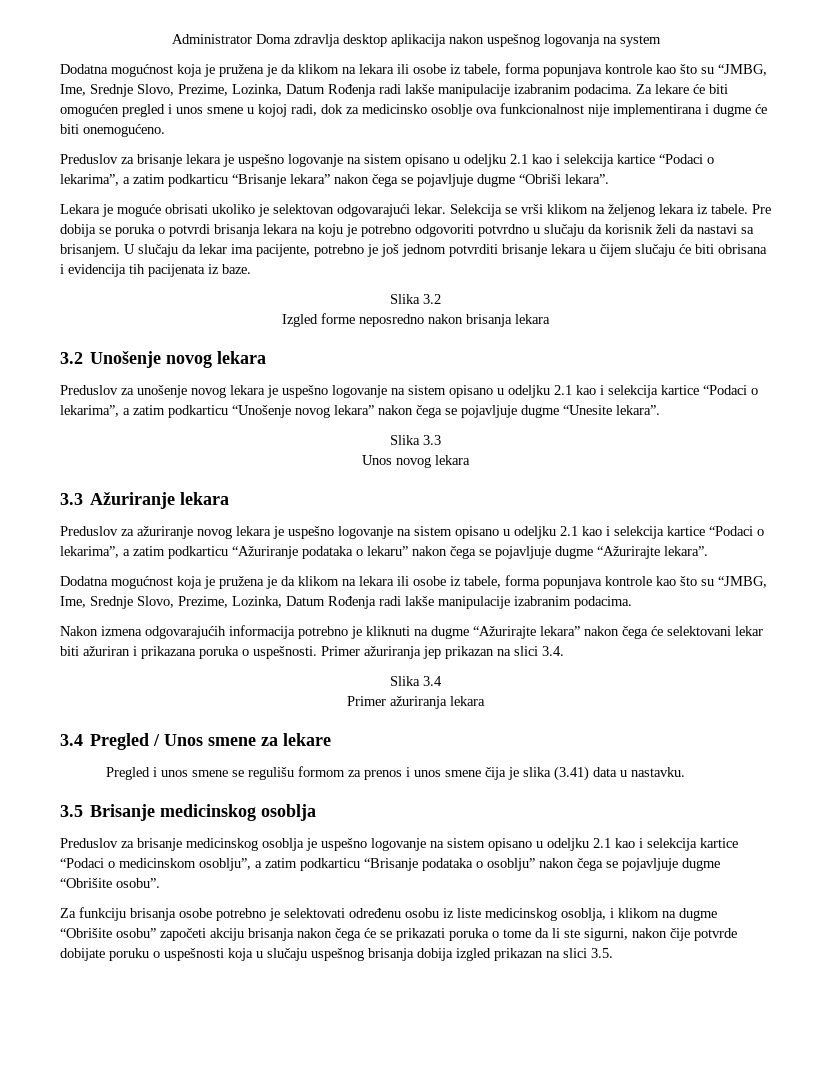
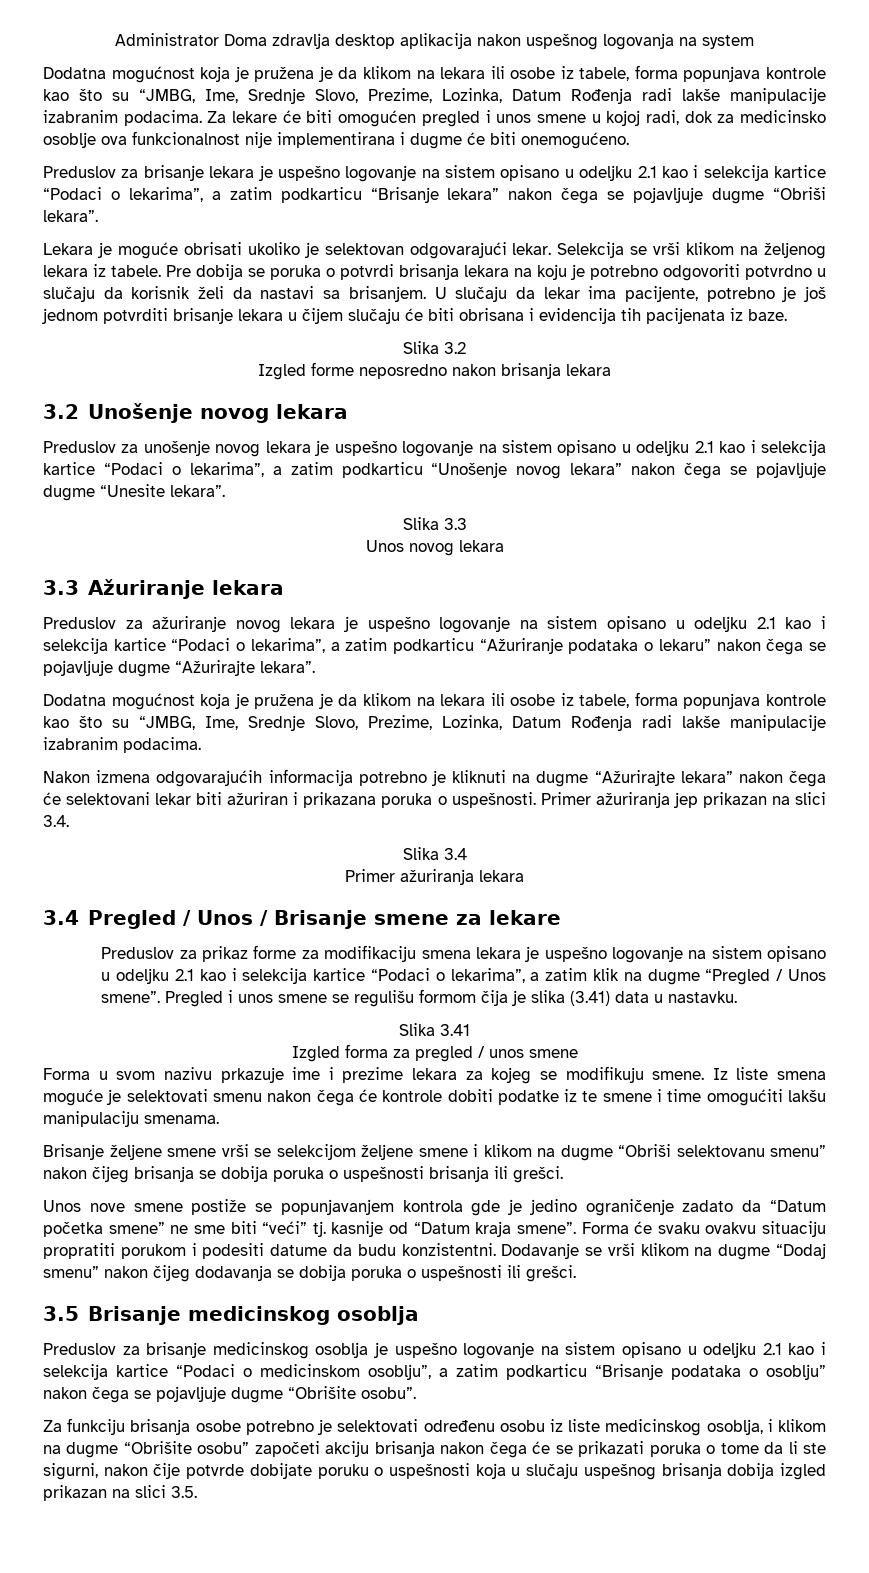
(204, 740) none -> [259,910,367,929] / Brisanje
(332, 739) none -> [101,945,826,963] [101,968,827,985] [101,991,161,1003] Preduslov za prikaz forme za modifikaciju smena lekara je uspešno logovanje na sistem opisano u odeljku 2.1 kao i selekcija kartice “Podaci o lekarima”, a zatim klik na dugme “Pregled / Unos smene”.
[348,767,482,780] za prenos i unos smene -> (477, 996) none
(686, 772) none -> [399,1023,470,1036] [291,1044,578,1062] [43,1066,826,1084] [43,1089,826,1106] [43,1111,219,1127] [43,1144,826,1161] [43,1166,563,1183] [43,1199,826,1216] [43,1221,826,1237] [43,1243,827,1260] [43,1265,576,1282] // Slika 3.41 // Izgled forma za pregled / unos smene // Forma u svom nazivu prkazuje ime i prezime lekara za kojeg se modifikuju smene. Iz liste smena moguće je selektovati smenu nakon čega će kontrole dobiti podatke iz te smene i time omogućiti lakšu manipulaciju smenama. // Brisanje željene smene vrši se selekcijom željene smene i klikom na dugme “Obriši selektovanu smenu” nakon čijeg brisanja se dobija poruka o uspešnosti brisanja ili grešci. // Unos nove smene postiže se popunjavanjem kontrola gde je jedino ograničenje zadato da “Datum početka smene” ne sme biti “veći” tj. kasnije od “Datum kraja smene”. Forma će svaku ovakvu situaciju propratiti porukom i podesiti datume da budu konzistentni. Dodavanje se vrši klikom na dugme “Dodaj smenu” nakon čijeg dodavanja se dobija poruka o uspešnosti ili grešci.

